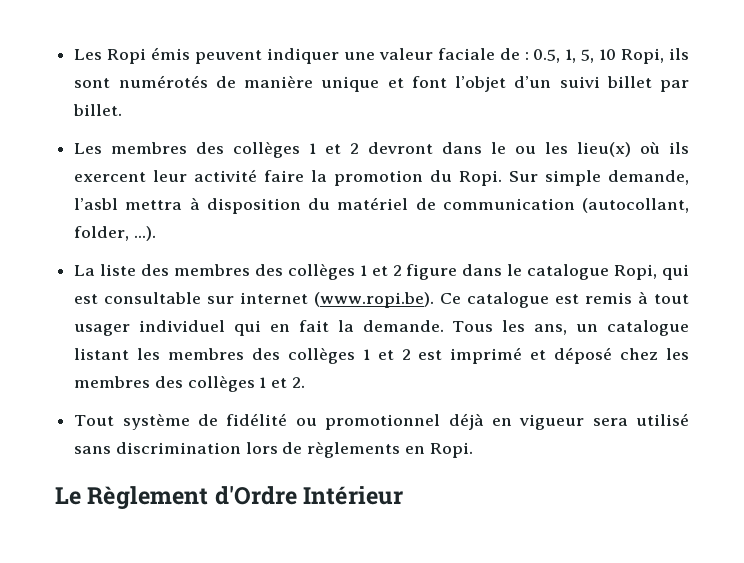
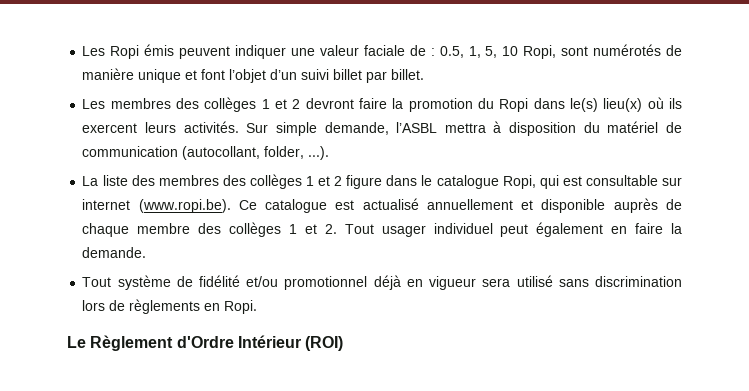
[669,48,689,60] ils -> (557, 52) none
[442,142,689,157] [74,169,503,186] dans le ou les lieu(x) où ils exercent leur activité faire la promotion du Ropi. -> [359,97,683,112] [82,121,239,133] faire la promotion du Ropi dans le(s) lieu(x) où ils exercent leurs activités.
[74,198,119,210] l’asbl -> [396,122,438,133] l’ASBL
[585,291,690,304] [74,320,689,336] [74,347,689,364] [74,376,151,388] remis à tout usager individuel qui en fait la demande. Tous les ans, un catalogue listant les membres des collèges 1 et 2 est imprimé et déposé chez les membres -> [362,198,682,213] [82,223,191,237] actualisé annuellement et disponible auprès de chaque membre
(305, 382) none -> [344,222,682,237] [82,247,147,258] Tout usager individuel peut également en faire la demande.
[295,418,317,426] ou -> [246,276,279,287] et/ou
(404, 495) none -> [305,336,344,351] (ROI)

